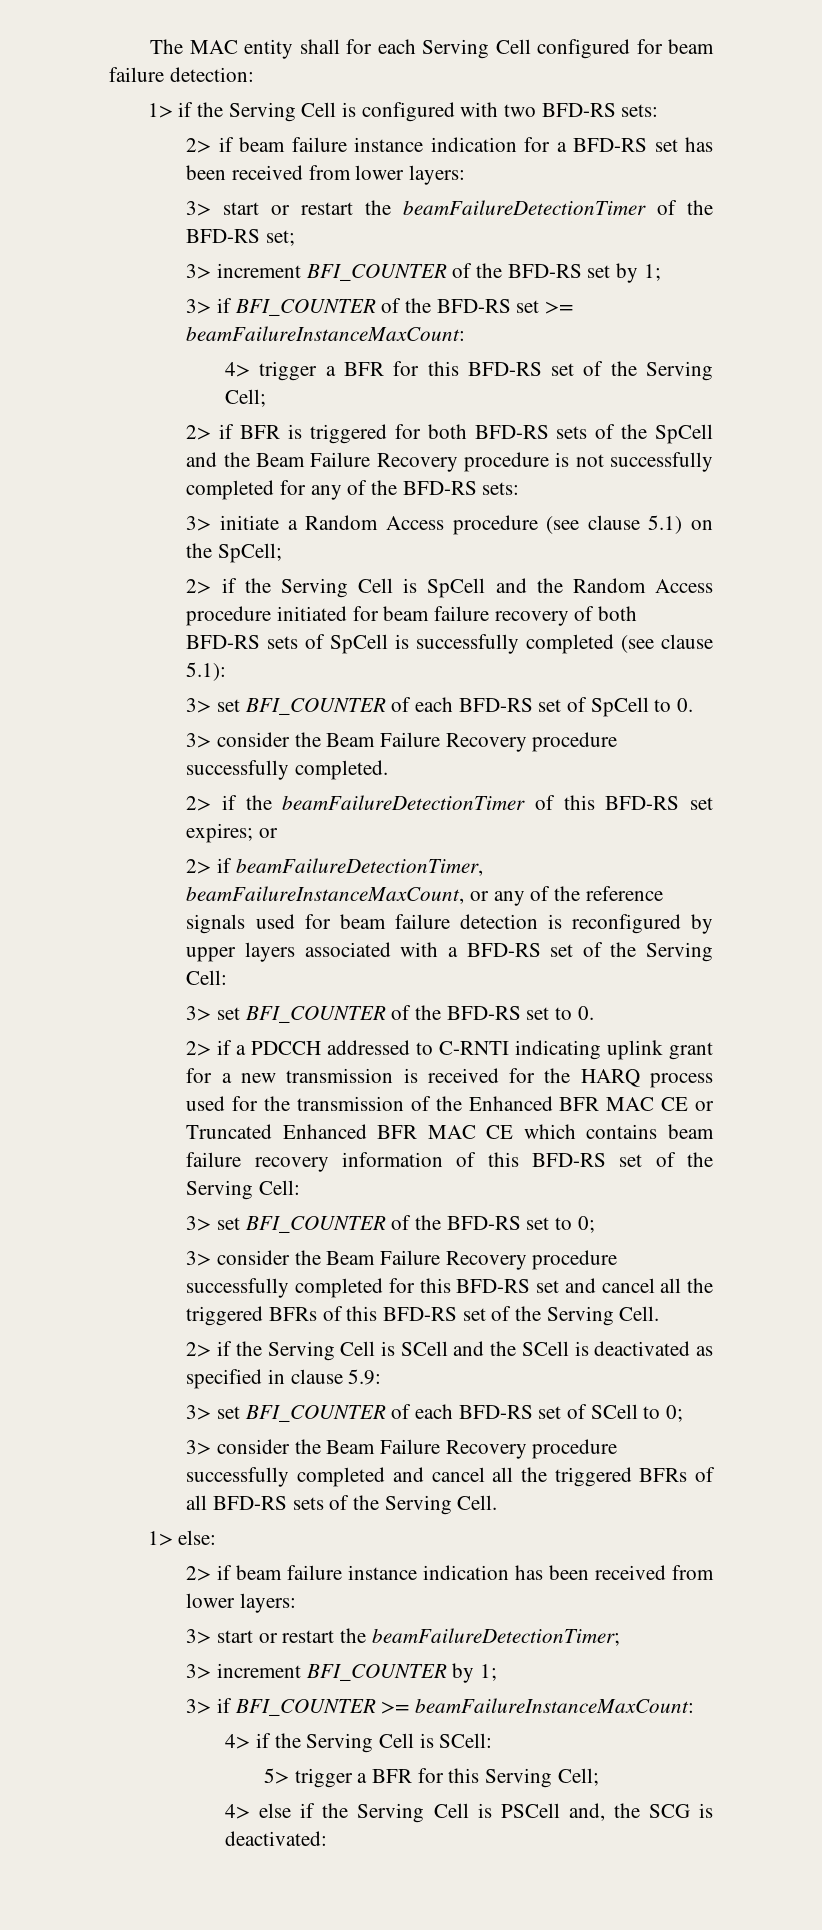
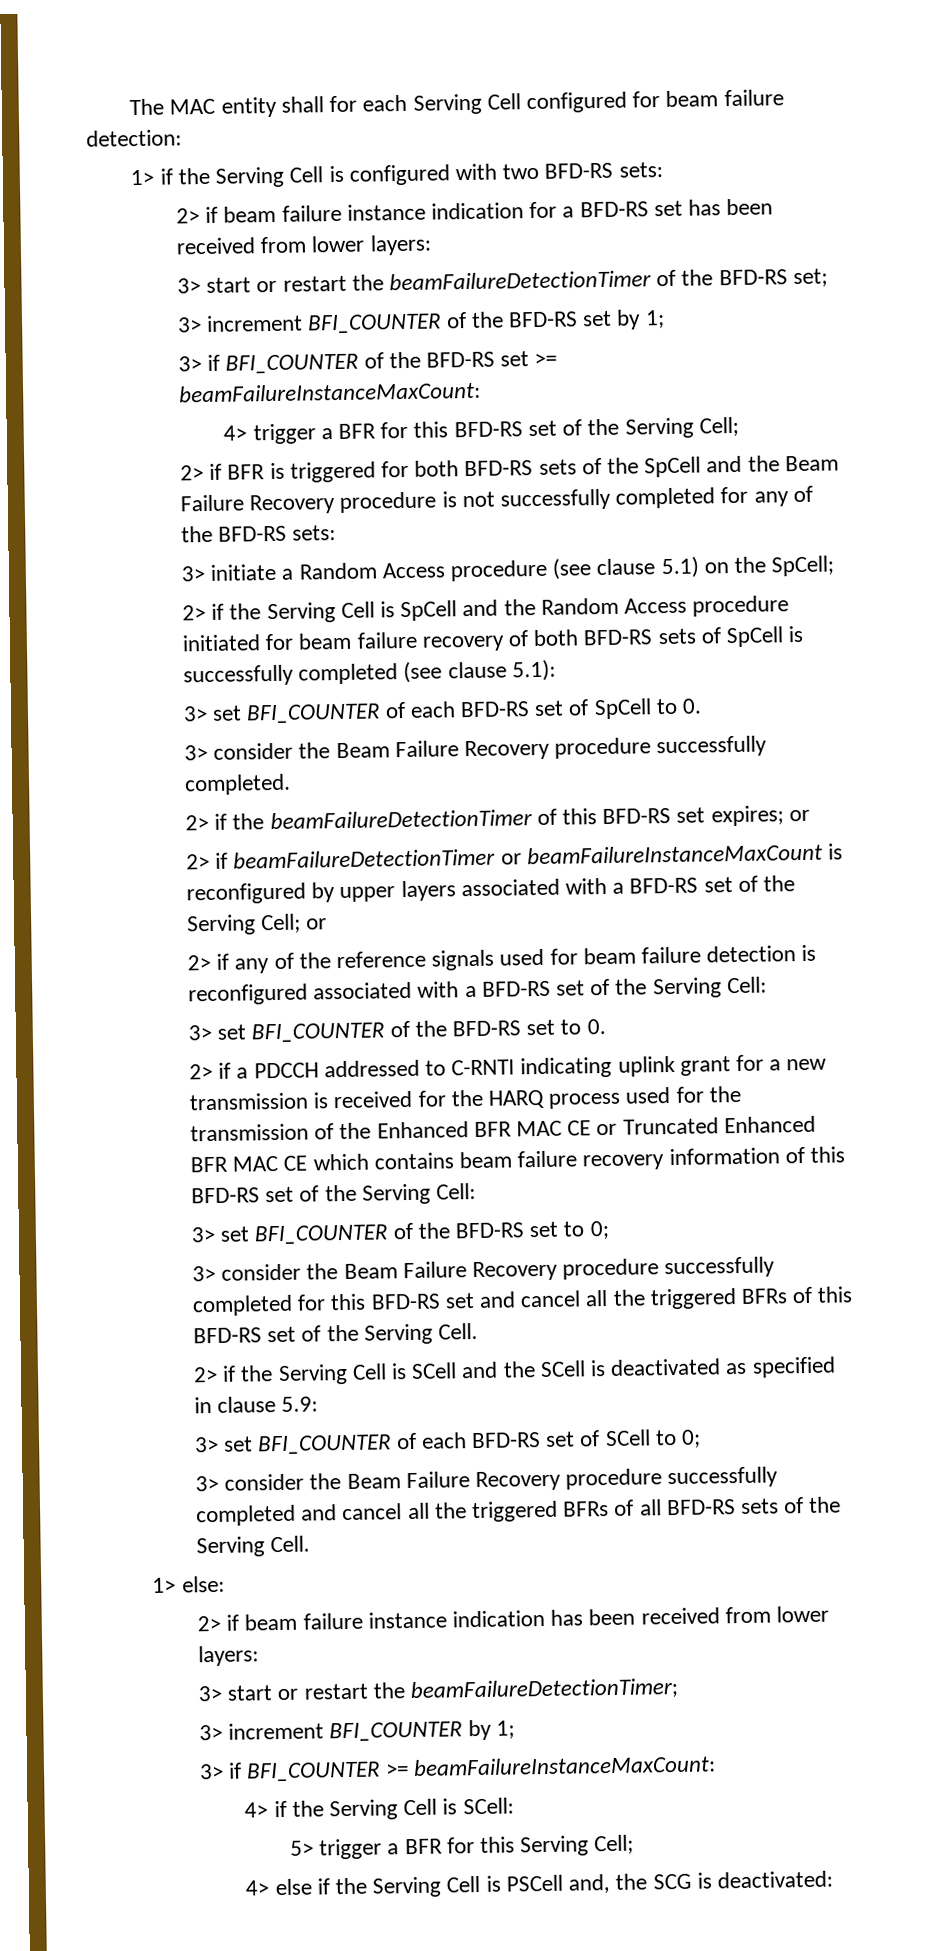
[235,858,483,876] [186,886,490,904] beamFailureDetectionTimer, beamFailureInstanceMaxCount, or -> [233,843,843,869] [185,875,796,905] [186,913,328,936] [186,953,230,971] beamFailureDetectionTimer or beamFailureInstanceMaxCount is reconfigured by upper layers associated with a BFD-RS set of the Serving Cell; or // 2> if
[691,914,713,934] [186,942,296,962] by upper layers -> (308, 994) none

